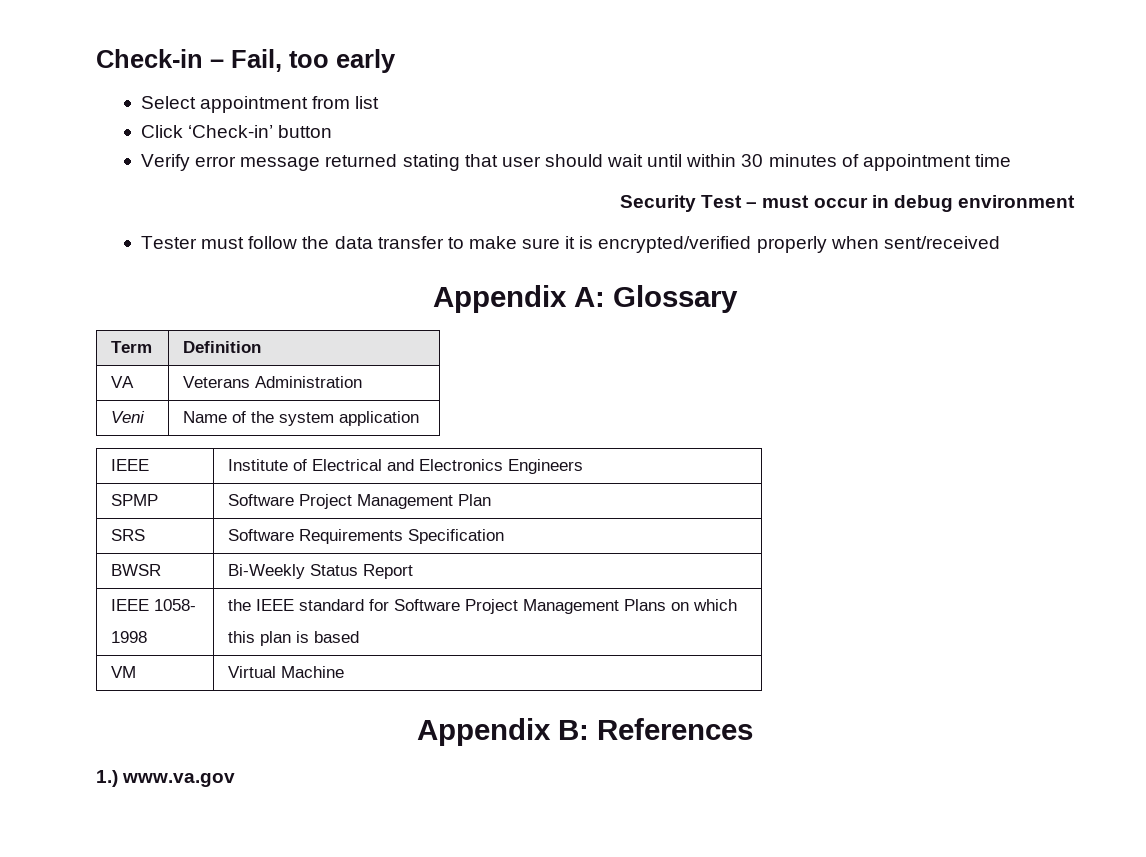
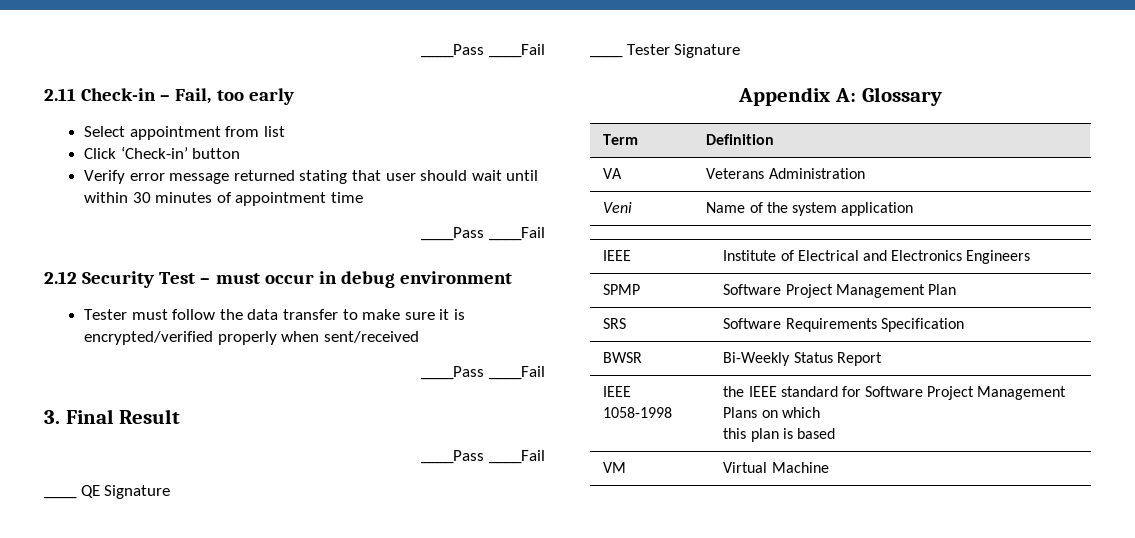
(96, 58) none -> [421,44,545,58] [44,88,76,101] ____Pass ____Fail // 2.11
(1011, 160) none -> [421,227,545,241] [44,271,77,284] ____Pass ____Fail // 2.12
(1000, 242) none -> [421,366,545,380] [44,409,181,424] [421,450,545,464] [44,485,171,499] [590,55,623,58] [626,44,741,58] // ____Pass ____Fail // 3. Final Result // ____Pass ____Fail // ____ QE Signature // ____ Tester Signature
[154,599,197,611] [111,631,148,643] 1058- // 1998 -> [603,407,673,418] 1058-1998
[417,718,753,746] [96,770,236,787] // Appendix B: References // 1.) www.va.gov -> (829, 467) none

